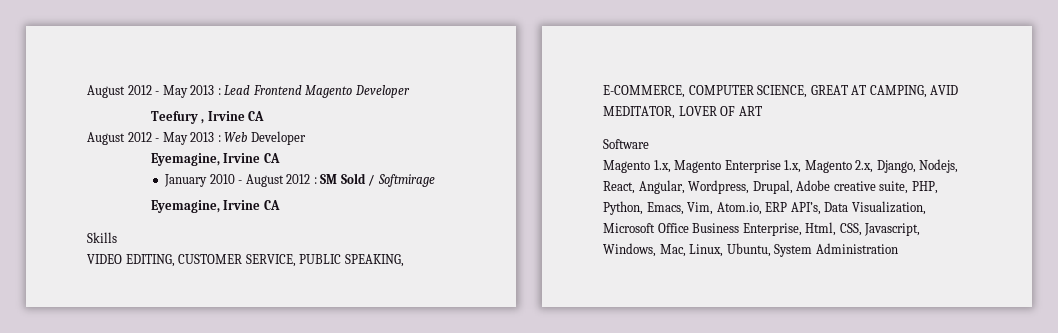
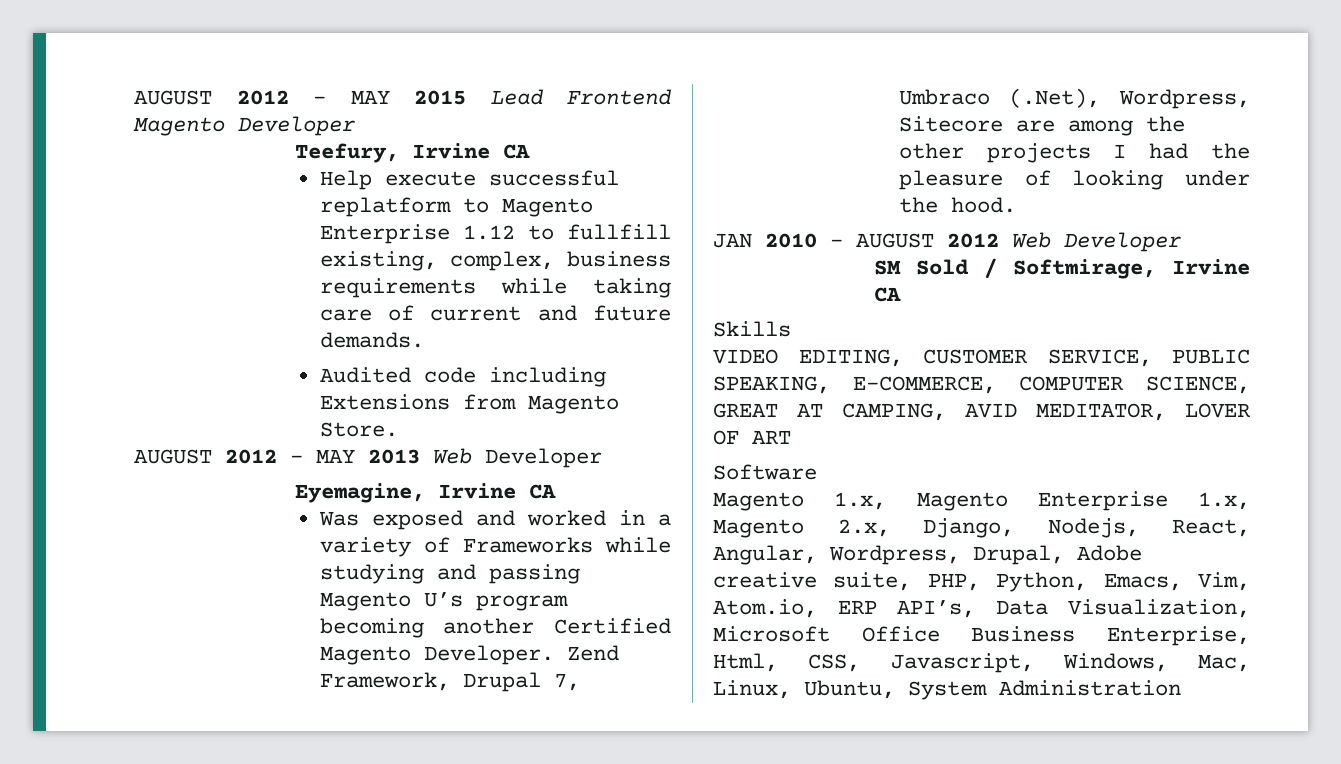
[87,85,221,98] August 2012 - May 2013 : -> [134,90,466,105] AUGUST 2012 - MAY 2015
[150,111,265,124] [87,132,221,145] Teefury , Irvine CA // August 2012 - May 2013 : -> [295,143,531,163] [319,170,619,190] [319,197,593,217] [319,224,671,244] [319,251,671,271] [319,278,671,298] [319,305,671,321] [319,332,424,348] [319,367,606,387] [319,394,619,414] [319,422,398,437] [134,449,420,464] Teefury, Irvine CA // Help execute successful replatform to Magento Enterprise 1.12 to fullfill existing, complex, business requirements while taking care of current and future demands. // Audited code including Extensions from Magento Store. // AUGUST 2012 - MAY 2013
[164,174,317,187] January 2010 - August 2012 : -> [318,510,671,530] [319,537,671,557] [319,564,580,584] [319,592,568,611] [319,618,671,638] [319,645,619,665] [319,672,580,692] [898,88,1250,109] [898,116,1185,136] [898,143,1250,163] [898,170,1250,190] [898,197,1016,213] [713,232,1182,252] Was exposed and worked in a variety of Frameworks while studying and passing Magento U’s program becoming another Certified Magento Developer. Zend Framework, Drupal 7, Umbraco (.Net), Wordpress, Sitecore are among the other projects I had the pleasure of looking under the hood. // JAN 2010 - AUGUST 2012 Web Developer //
[377,174,435,187] [150,200,220,213] Softmirage // Eyemagine, -> [1013,259,1157,279] Softmirage,

